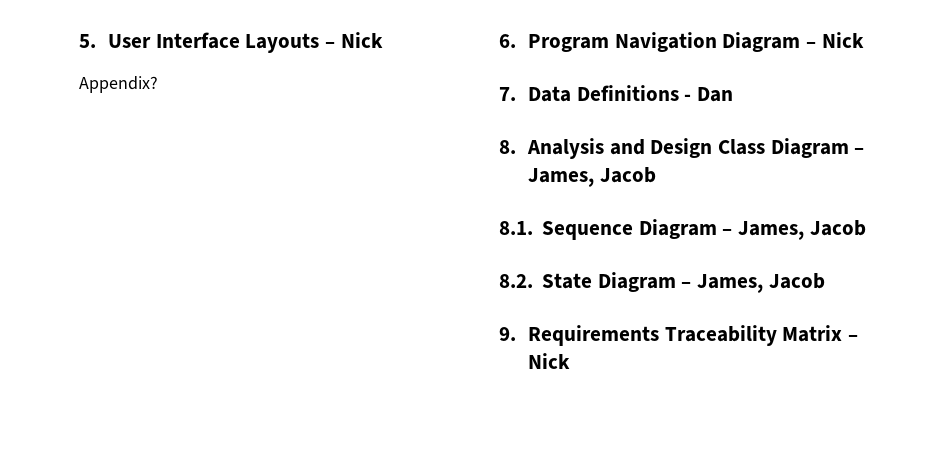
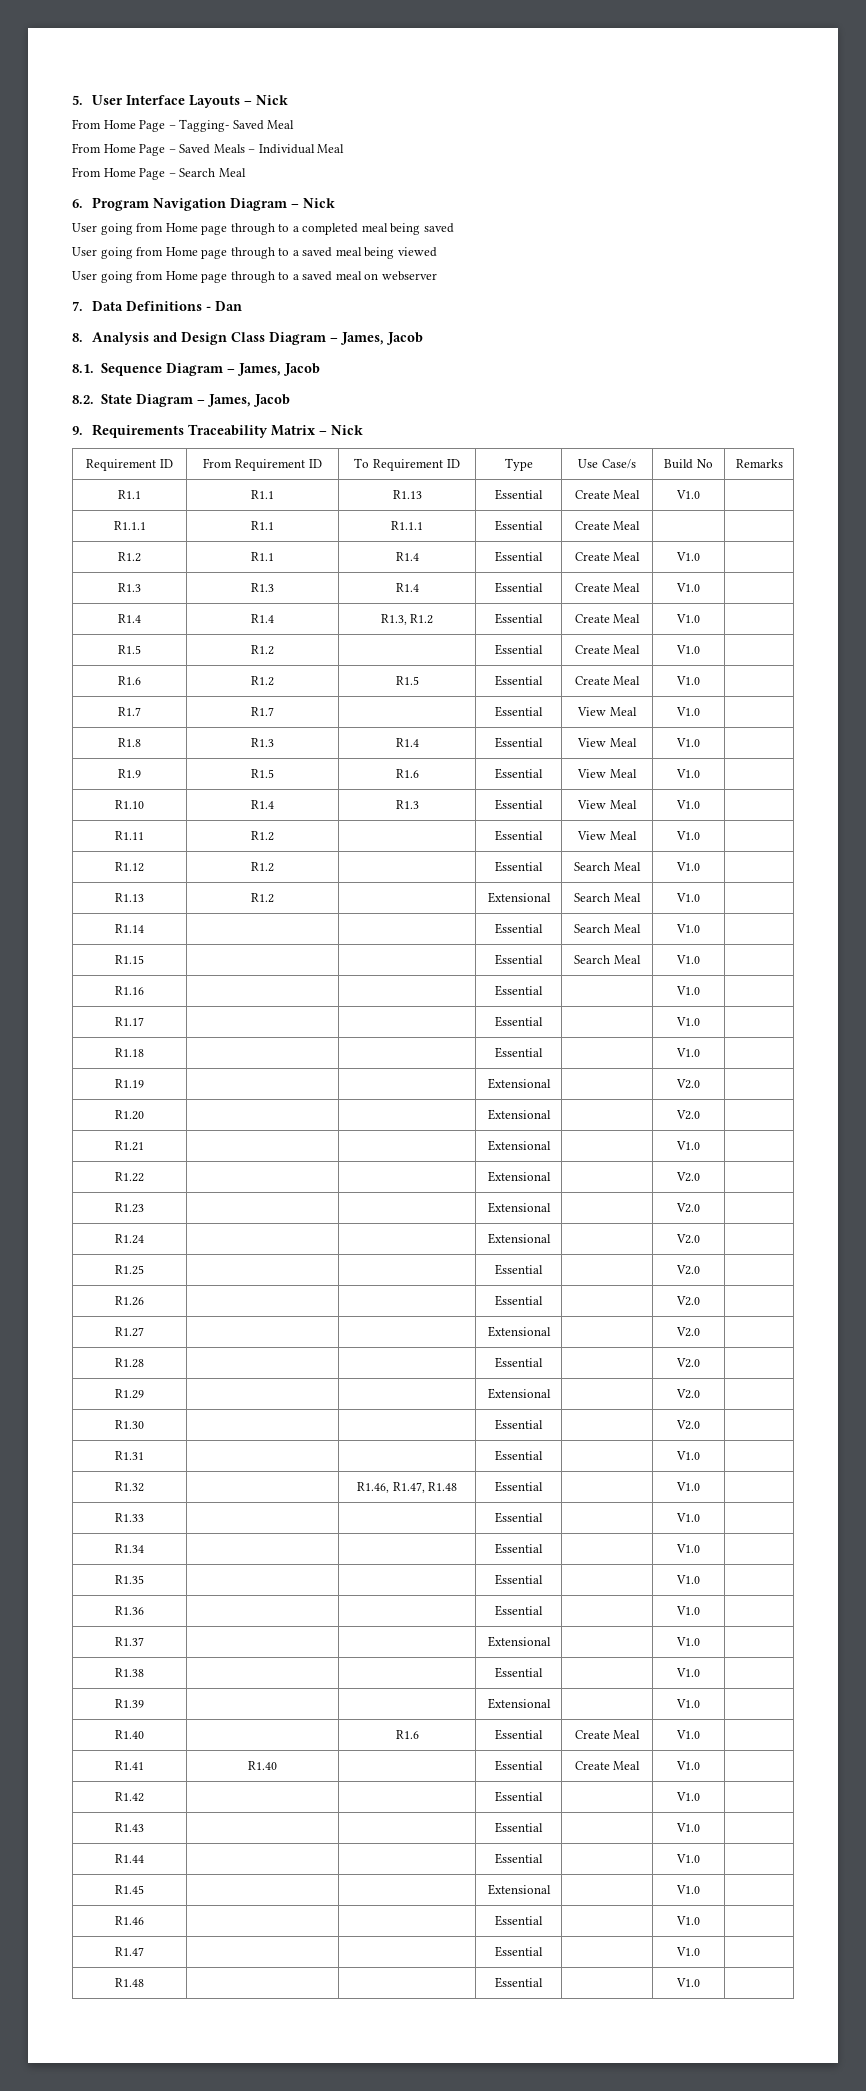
[79,76,158,93] Appendix? -> [72,119,295,132] [72,143,345,156] [72,167,246,180] From Home Page – Tagging- Saved Meal // From Home Page – Saved Meals – Individual Meal // From Home Page – Search Meal
(864, 40) none -> [72,223,454,235] [72,247,437,259] [72,271,437,283] // User going from Home page through to a completed meal being saved // User going from Home page through to a saved meal being viewed // User going from Home page through to a saved meal on webserver
(570, 361) none -> [86,459,173,471] [203,458,322,471] [354,458,460,471] [504,458,533,471] [578,459,636,469] [664,459,713,469] [735,459,783,468] [118,490,141,499] [251,490,274,499] [392,490,422,499] [495,489,543,500] [574,490,641,499] [676,490,700,499] [113,521,146,530] [251,521,274,530] [391,521,423,530] [495,520,543,531] [574,521,641,530] [118,552,141,562] [251,552,274,561] [395,552,419,561] [495,551,543,562] [574,552,641,561] [676,552,700,561] [118,583,141,592] [251,583,274,592] [395,583,419,592] [495,582,543,593] [574,583,641,592] [676,583,700,592] [118,614,141,623] [251,614,274,623] [380,614,434,625] [495,613,543,624] [574,614,641,623] [676,614,700,623] [118,645,141,654] [251,645,274,655] [495,644,543,655] [574,645,641,654] [676,645,700,654] [118,676,141,685] [251,676,274,686] [395,676,419,685] [495,675,543,686] [574,676,641,685] [676,676,700,685] [118,707,141,716] [251,707,274,716] [495,706,543,717] [577,707,637,716] [676,707,700,716] [118,738,141,747] [251,738,274,747] [395,738,419,747] [495,737,543,748] [577,738,637,747] [676,738,700,747] [118,769,141,778] [251,769,274,778] [395,769,419,778] [495,768,543,779] [577,769,637,778] [676,769,700,778] [115,800,144,809] [251,800,274,809] [395,800,419,809] [495,799,543,810] [577,800,637,809] [676,800,700,809] [115,831,144,840] [251,831,274,841] [495,830,543,841] [577,831,637,840] [676,831,700,840] [115,862,144,872] [251,862,274,872] [495,861,543,872] [574,862,641,871] [676,862,700,871] [115,893,144,902] [251,893,274,903] [487,892,551,903] [574,893,641,902] [676,893,700,902] [115,924,144,933] [495,923,543,934] [574,924,641,933] [676,924,700,933] [115,955,144,964] [495,954,543,965] [574,955,641,964] [676,955,700,964] [115,986,144,995] [495,985,543,996] [676,986,700,995] [115,1017,144,1026] [495,1016,543,1027] [676,1017,700,1026] [115,1048,144,1057] [495,1047,543,1058] [676,1048,700,1057] [115,1079,144,1088] [487,1078,551,1089] [676,1079,700,1089] [115,1110,144,1120] [487,1109,551,1120] [676,1110,700,1120] [115,1141,144,1151] [487,1140,551,1151] [676,1141,700,1150] [115,1172,144,1182] [487,1171,551,1182] [676,1172,700,1182] [115,1203,144,1213] [487,1202,551,1213] [676,1203,700,1213] [115,1234,144,1244] [487,1233,551,1244] [676,1234,700,1244] [115,1265,144,1275] [495,1264,543,1275] [676,1265,700,1275] [115,1296,144,1306] [495,1295,543,1306] [676,1296,700,1306] [115,1327,144,1337] [487,1326,551,1337] [676,1327,700,1337] [115,1358,144,1368] [495,1357,543,1368] [676,1358,700,1368] [115,1389,144,1399] [487,1388,551,1399] [676,1389,700,1399] [115,1420,144,1429] [495,1419,543,1430] [676,1420,700,1430] [115,1451,144,1460] [495,1450,543,1461] [676,1451,700,1460] [115,1482,144,1492] [356,1482,458,1493] [495,1481,543,1492] [676,1482,700,1491] [115,1513,144,1522] [495,1512,543,1523] [676,1513,700,1522] [115,1544,144,1553] [495,1543,543,1554] [676,1544,700,1553] [115,1575,144,1584] [495,1574,543,1585] [676,1575,700,1584] [115,1606,144,1615] [495,1605,543,1616] [676,1606,700,1615] [115,1637,144,1646] [487,1636,551,1647] [676,1637,700,1646] [115,1668,144,1677] [495,1667,543,1678] [676,1668,700,1677] [115,1699,144,1708] [487,1698,551,1709] [676,1699,700,1708] [115,1730,144,1739] [395,1730,419,1739] [495,1729,543,1740] [574,1730,641,1739] [676,1730,700,1739] [115,1761,144,1770] [248,1761,277,1770] [495,1760,543,1771] [574,1761,641,1770] [676,1761,700,1770] [115,1792,144,1802] [495,1791,543,1802] [676,1792,700,1801] [115,1823,144,1832] [495,1822,543,1833] [676,1823,700,1832] [115,1854,144,1863] [495,1853,543,1864] [676,1854,700,1863] [115,1885,144,1894] [487,1884,551,1895] [676,1885,700,1894] [115,1916,144,1925] [495,1915,543,1926] [676,1916,700,1925] [115,1947,144,1956] [495,1946,543,1957] [676,1947,700,1956] [115,1978,144,1987] [495,1977,543,1988] [676,1978,700,1987] // Requirement ID | From Requirement ID | To Requirement ID | Type | Use Case/s | Build No | Remarks // R1.1 | R1.1 | R1.13 | Essential | Create Meal | V1.0 | // R1.1.1 | R1.1 | R1.1.1 | Essential | Create Meal | | // R1.2 | R1.1 | R1.4 | Essential | Create Meal | V1.0 | // R1.3 | R1.3 | R1.4 | Essential | Create Meal | V1.0 | // R1.4 | R1.4 | R1.3, R1.2 | Essential | Create Meal | V1.0 | // R1.5 | R1.2 | | Essential | Create Meal | V1.0 | // R1.6 | R1.2 | R1.5 | Essential | Create Meal | V1.0 | // R1.7 | R1.7 | | Essential | View Meal | V1.0 | // R1.8 | R1.3 | R1.4 | Essential | View Meal | V1.0 | // R1.9 | R1.5 | R1.6 | Essential | View Meal | V1.0 | // R1.10 | R1.4 | R1.3 | Essential | View Meal | V1.0 | // R1.11 | R1.2 | | Essential | View Meal | V1.0 | // R1.12 | R1.2 | | Essential | Search Meal | V1.0 | // R1.13 | R1.2 | | Extensional | Search Meal | V1.0 | // R1.14 | | | Essential | Search Meal | V1.0 | // R1.15 | | | Essential | Search Meal | V1.0 | // R1.16 | | | Essential | | V1.0 | // R1.17 | | | Essential | | V1.0 | // R1.18 | | | Essential | | V1.0 | // R1.19 | | | Extensional | | V2.0 | // R1.20 | | | Extensional | | V2.0 | // R1.21 | | | Extensional | | V1.0 | // R1.22 | | | Extensional | | V2.0 | // R1.23 | | | Extensional | | V2.0 | // R1.24 | | | Extensional | | V2.0 | // R1.25 | | | Essential | | V2.0 | // R1.26 | | | Essential | | V2.0 | // R1.27 | | | Extensional | | V2.0 | // R1.28 | | | Essential | | V2.0 | // R1.29 | | | Extensional | | V2.0 | // R1.30 | | | Essential | | V2.0 | // R1.31 | | | Essential | | V1.0 | // R1.32 | | R1.46, R1.47, R1.48 | Essential | | V1.0 | // R1.33 | | | Essential | | V1.0 | // R1.34 | | | Essential | | V1.0 | // R1.35 | | | Essential | | V1.0 | // R1.36 | | | Essential | | V1.0 | // R1.37 | | | Extensional | | V1.0 | // R1.38 | | | Essential | | V1.0 | // R1.39 | | | Extensional | | V1.0 | // R1.40 | | R1.6 | Essential | Create Meal | V1.0 | // R1.41 | R1.40 | | Essential | Create Meal | V1.0 | // R1.42 | | | Essential | | V1.0 | // R1.43 | | | Essential | | V1.0 | // R1.44 | | | Essential | | V1.0 | // R1.45 | | | Extensional | | V1.0 | // R1.46 | | | Essential | | V1.0 | // R1.47 | | | Essential | | V1.0 | // R1.48 | | | Essential | | V1.0 |

